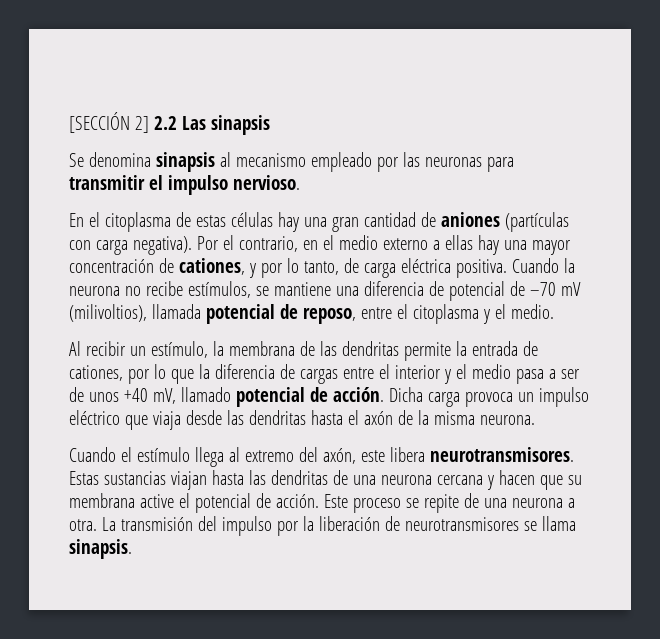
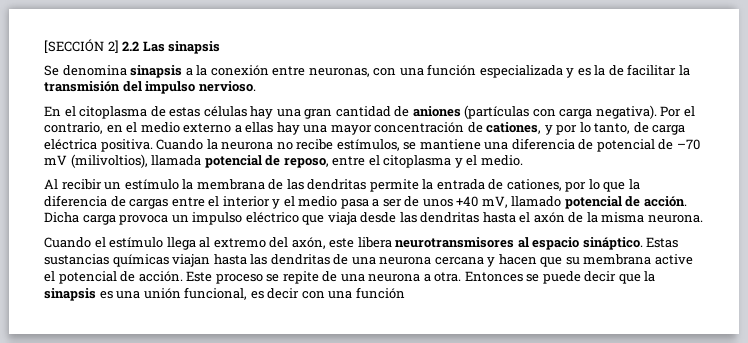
[219,152,514,172] [69,175,163,190] al mecanismo empleado por las neuronas para transmitir el -> [185,64,690,78] [44,81,142,92] a la conexión entre neuronas, con una función especializada y es la de facilitar la transmisión del
[150,341,208,358] estímulo, -> [124,179,179,190] estímulo
[429,447,574,462] neurotransmisores. -> [395,237,643,250] neurotransmisores al espacio sináptico.
(166, 478) none -> [112,254,169,267] químicas
[101,516,576,536] [69,539,132,559] La transmisión del impulso por la liberación de neurotransmisores se llama sinapsis. -> [464,271,656,284] [44,287,405,301] Entonces se puede decir que la sinapsis es una unión funcional, es decir con una función

